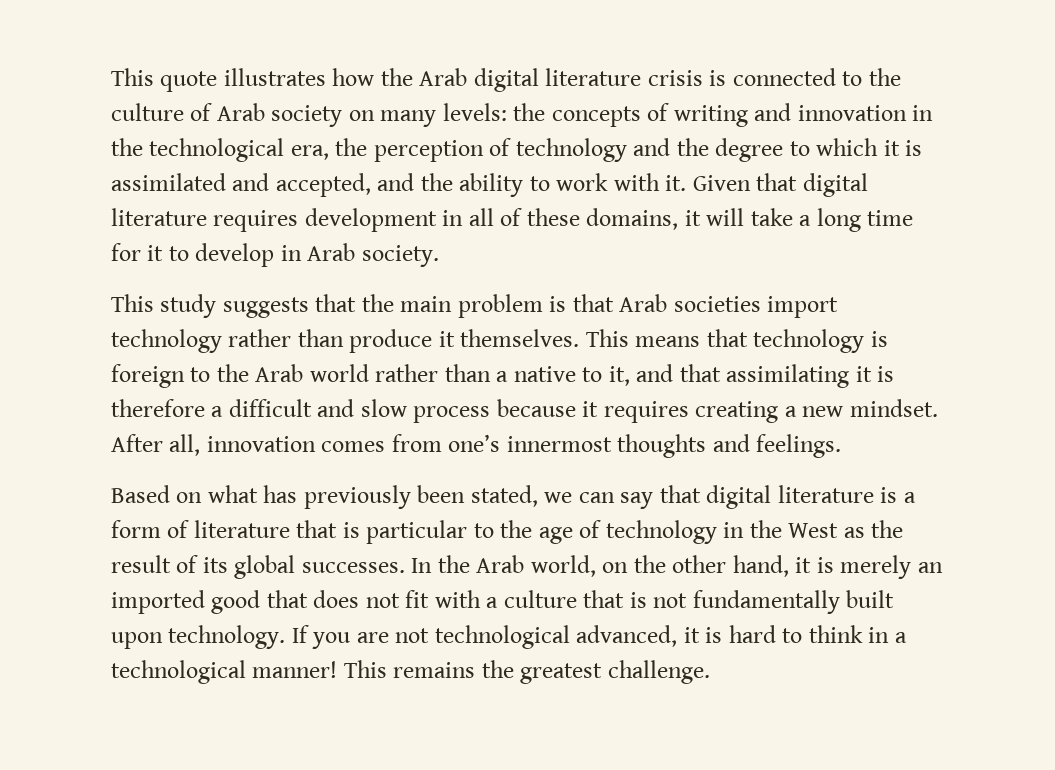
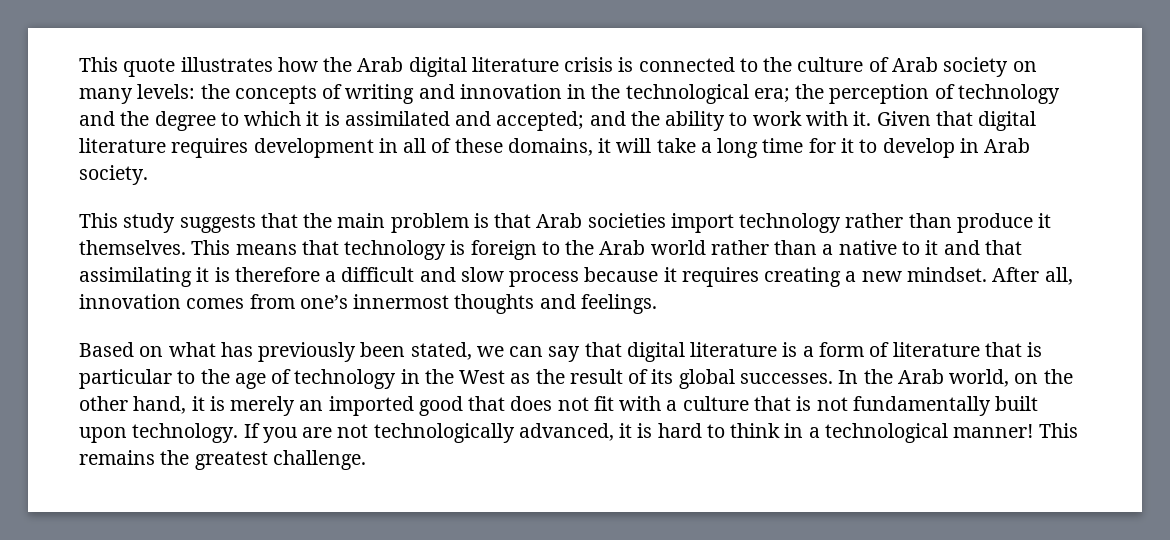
[290,145,329,160] era, -> [753,88,790,103] era;
[275,173,371,197] accepted, -> [496,111,585,131] accepted;
[608,366,630,386] it, -> [925,240,939,255] it
[434,625,570,649] technological -> [373,423,515,443] technologically

